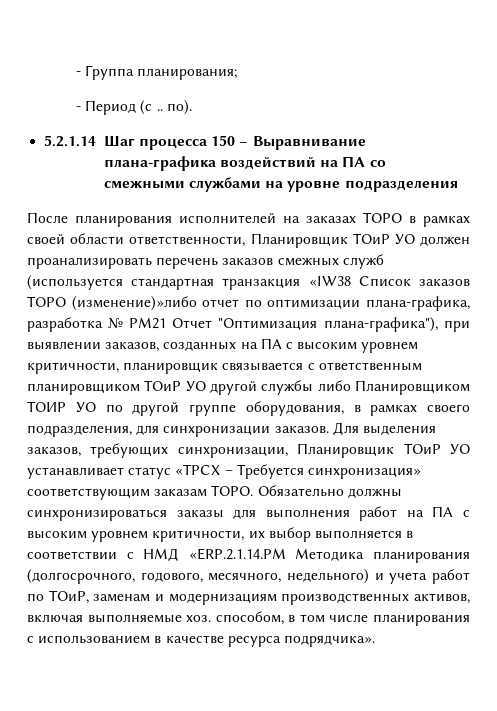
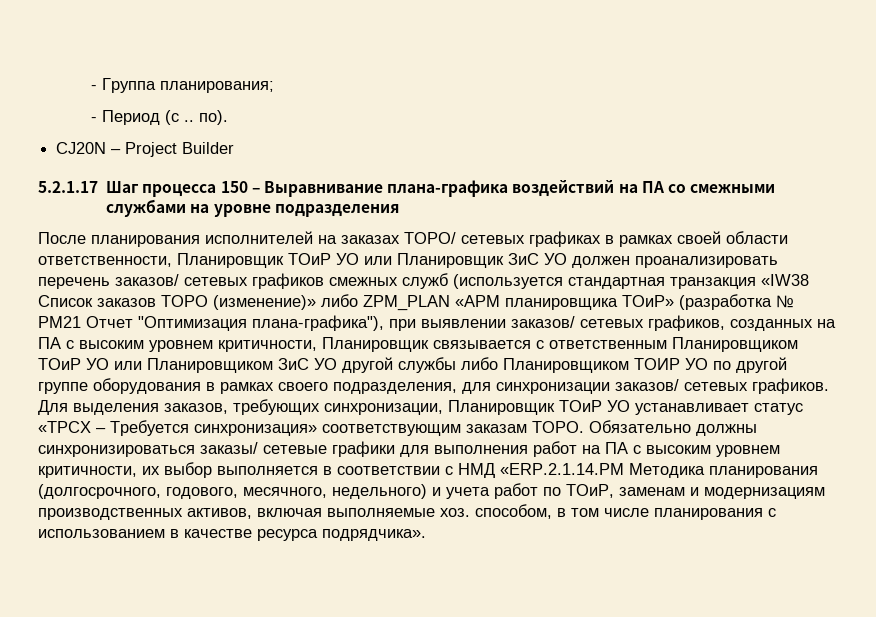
[44,135,97,147] 5.2.1.14 -> [56,142,235,157] [38,181,98,193] CJ20N – Project Builder // 5.2.1.17
[363,212,402,223] ТОРО -> [404,231,601,247] ТОРО/ сетевых графиках
[420,236,471,246] [27,257,274,269] должен проанализировать перечень заказов -> [364,253,778,268] [38,273,324,289] или Планировщик ЗиС УО должен проанализировать перечень заказов/ сетевых графиков
[71,296,470,311] [27,317,103,332] (изменение)»либо отчет по оптимизации плана-графика, разработка -> [213,294,772,311] (изменение)» либо ZPM_PLAN «АРМ планировщика ТОиР» (разработка
[105,342,160,352] заказов, -> [511,315,725,331] заказов/ сетевых графиков,
[123,362,219,374] планировщик -> [322,337,429,352] Планировщик
[27,380,206,395] планировщиком ТОиР УО -> [672,337,798,352] [38,358,337,373] Планировщиком ТОиР УО или Планировщиком ЗиС УО
[245,401,344,416] оборудования, -> [93,378,201,394] оборудования
[274,426,329,434] заказов. -> [615,378,829,394] заказов/ сетевых графиков.
[176,510,224,518] заказы -> [200,441,395,457] заказы/ сетевые графики

